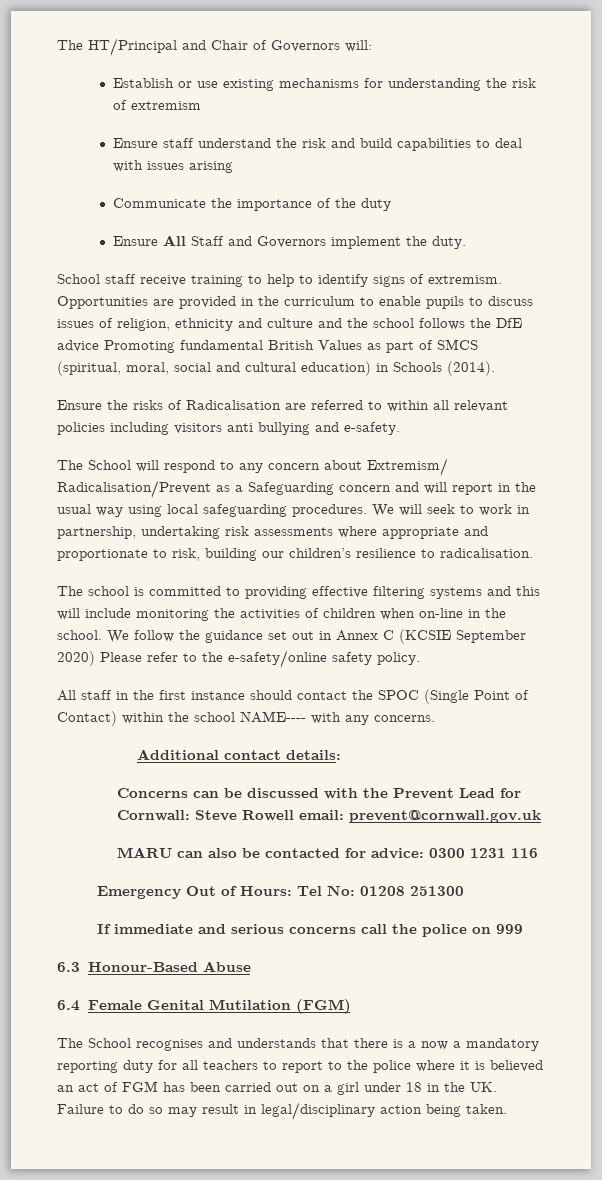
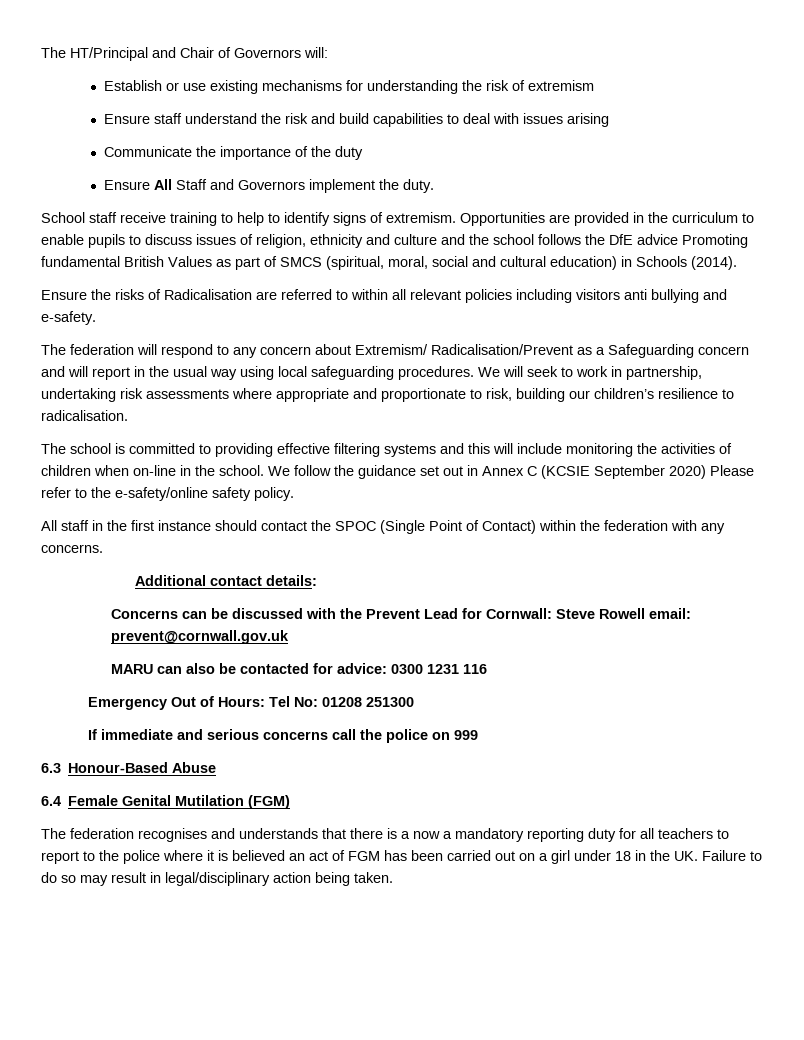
[88,460,131,470] School -> [70,344,134,355] federation
[194,711,306,723] school NAME---- -> [604,520,668,531] federation
[88,1038,131,1048] School -> [70,828,134,839] federation

